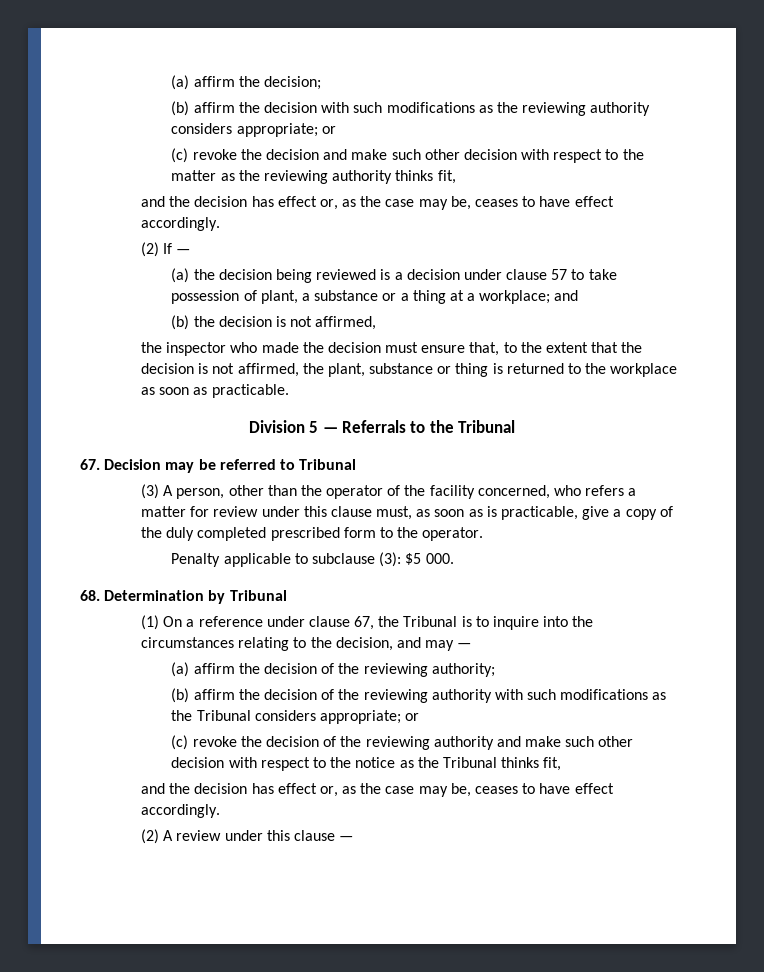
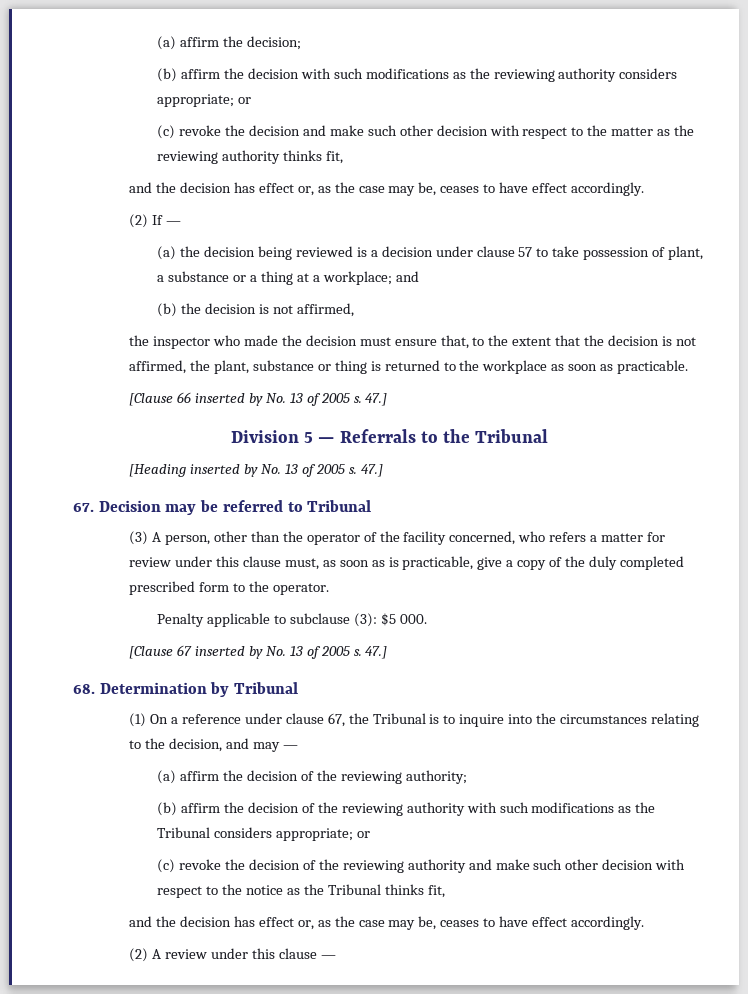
(289, 391) none -> [129,392,388,406] // [Clause 66 inserted by No. 13 of 2005 s. 47.]
(516, 426) none -> [129,464,383,477] // [Heading inserted by No. 13 of 2005 s. 47.]
(454, 558) none -> [129,645,388,659] // [Clause 67 inserted by No. 13 of 2005 s. 47.]

